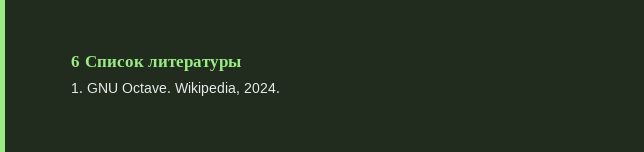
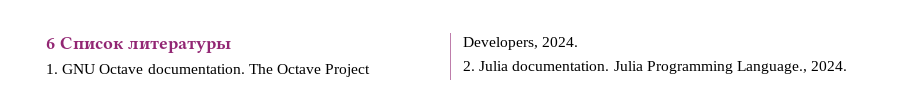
[122,82,240,96] Octave. Wikipedia, -> [99,64,371,77] [463,37,579,50] [463,61,807,74] Octave documentation. The Octave Project Developers, 2024. // 2. Julia documentation. Julia Programming Language.,

